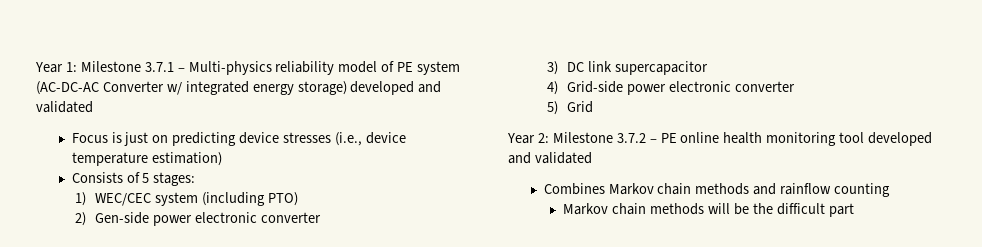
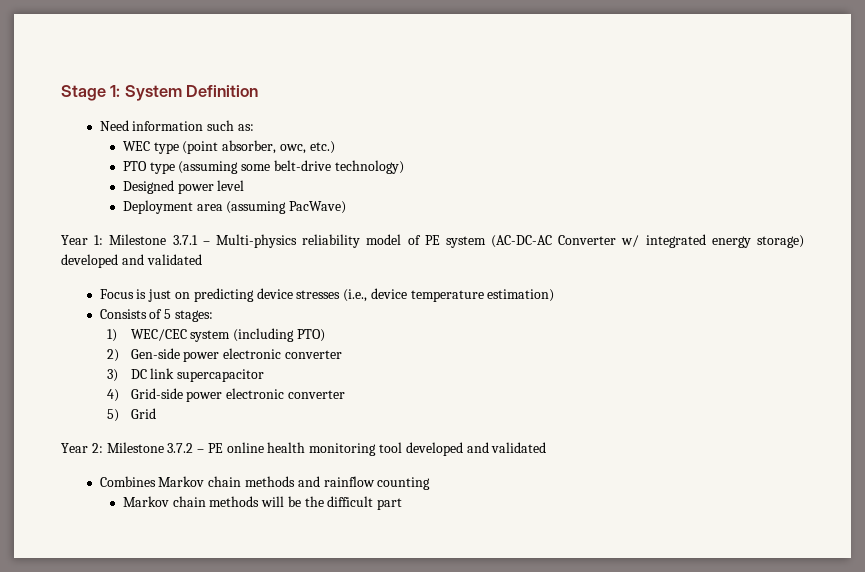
(35, 67) none -> [61,85,259,101] [99,120,254,131] [122,140,335,154] [122,160,404,174] [122,180,245,194] [122,200,347,214] Stage 1: System Definition // Need information such as: // WEC type (point absorber, owc, etc.) // PTO type (assuming some belt-drive technology) // Designed power level // Deployment area (assuming PacWave) //

